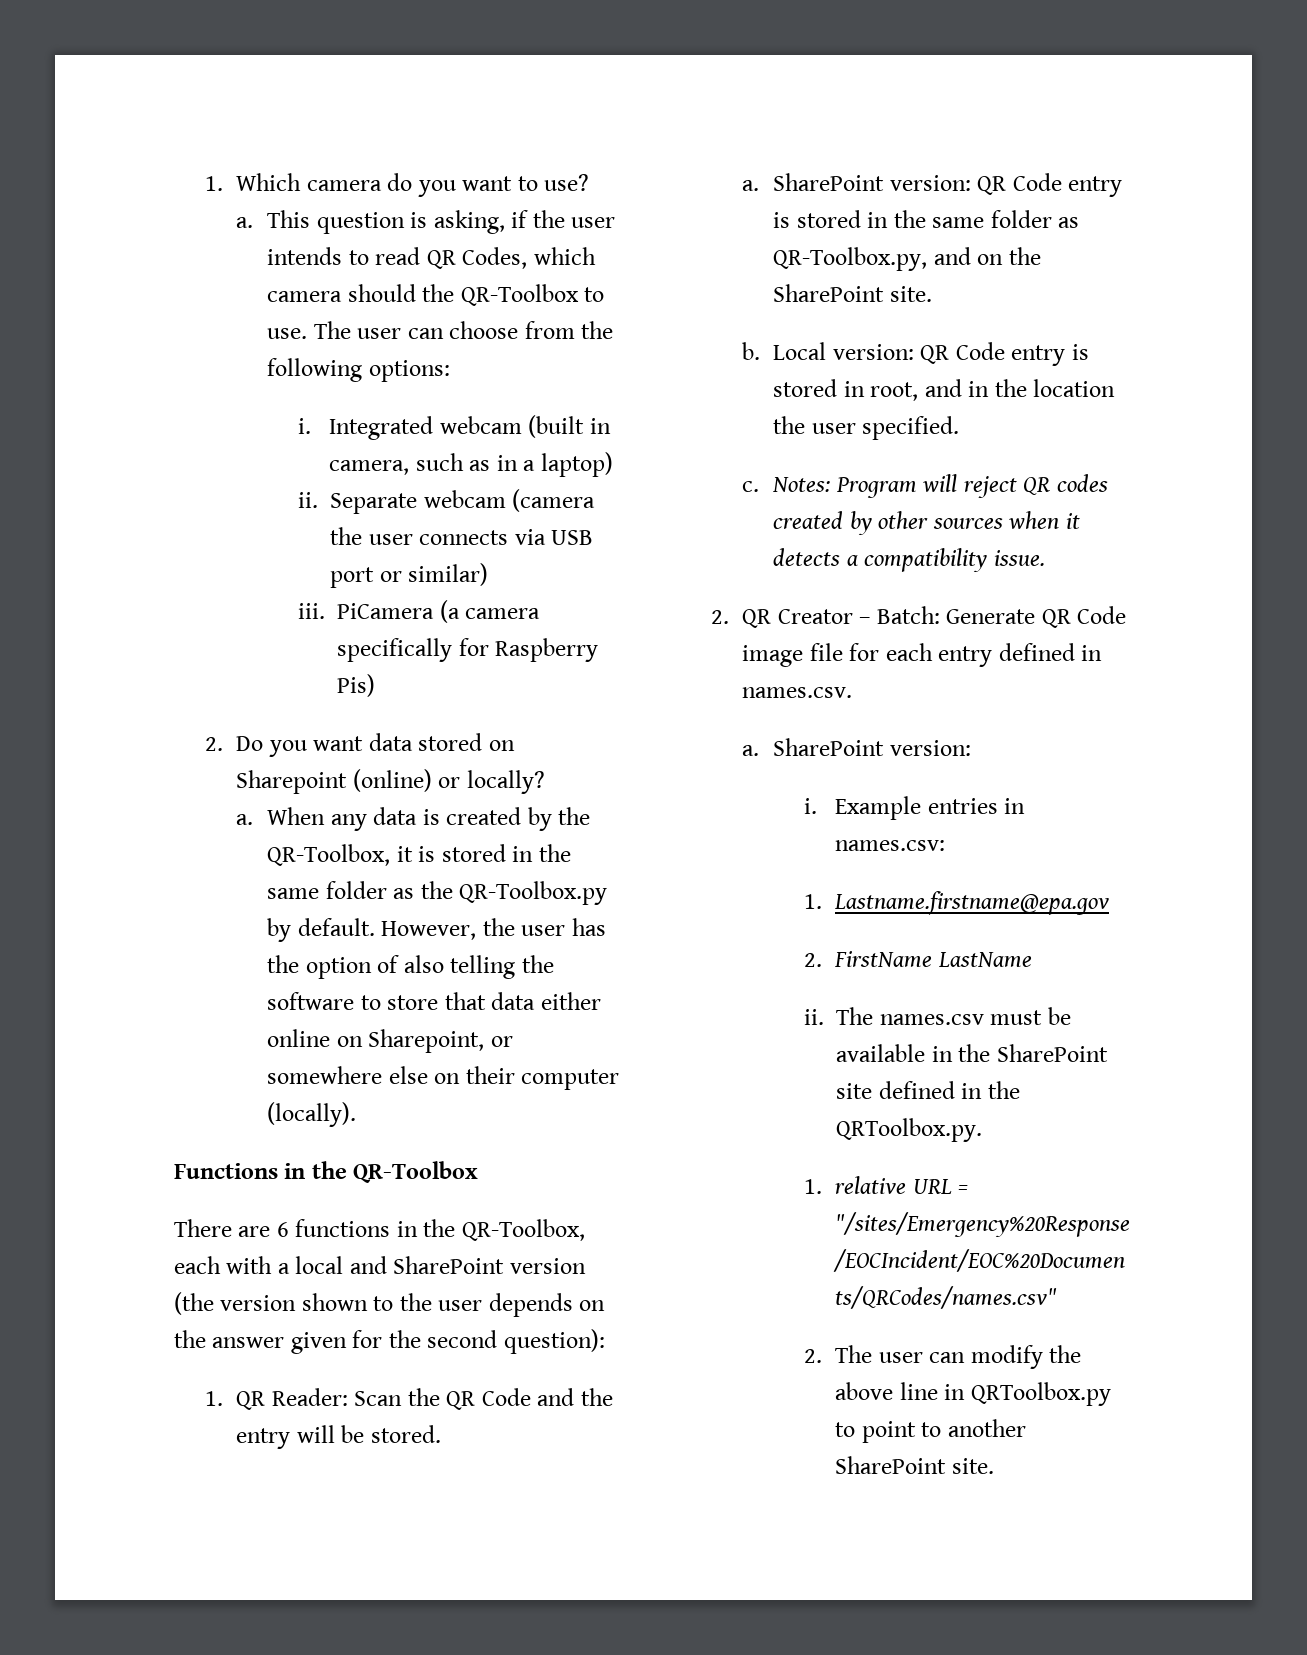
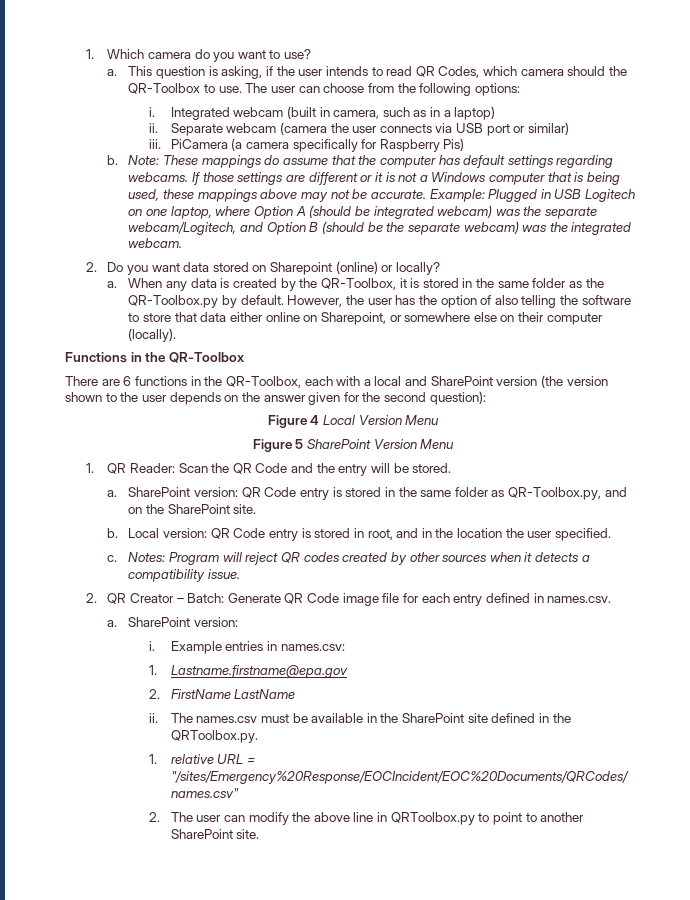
(376, 685) none -> [107,155,614,168] [128,172,621,185] [128,189,636,202] [128,205,598,219] [128,221,632,235] [128,238,183,248] // b. Note: These mappings do assume that the computer has default settings regarding webcams. If those settings are different or it is not a Windows computer that is being used, these mappings above may not be accurate. Example: Plugged in USB Logitech on one laptop, where Option A (should be integrated webcam) was the separate webcam/Logitech, and Option B (should be the separate webcam) was the integrated webcam.
(605, 1341) none -> [267,415,440,428] [252,439,455,452] // Figure 4 Local Version Menu // Figure 5 SharePoint Version Menu

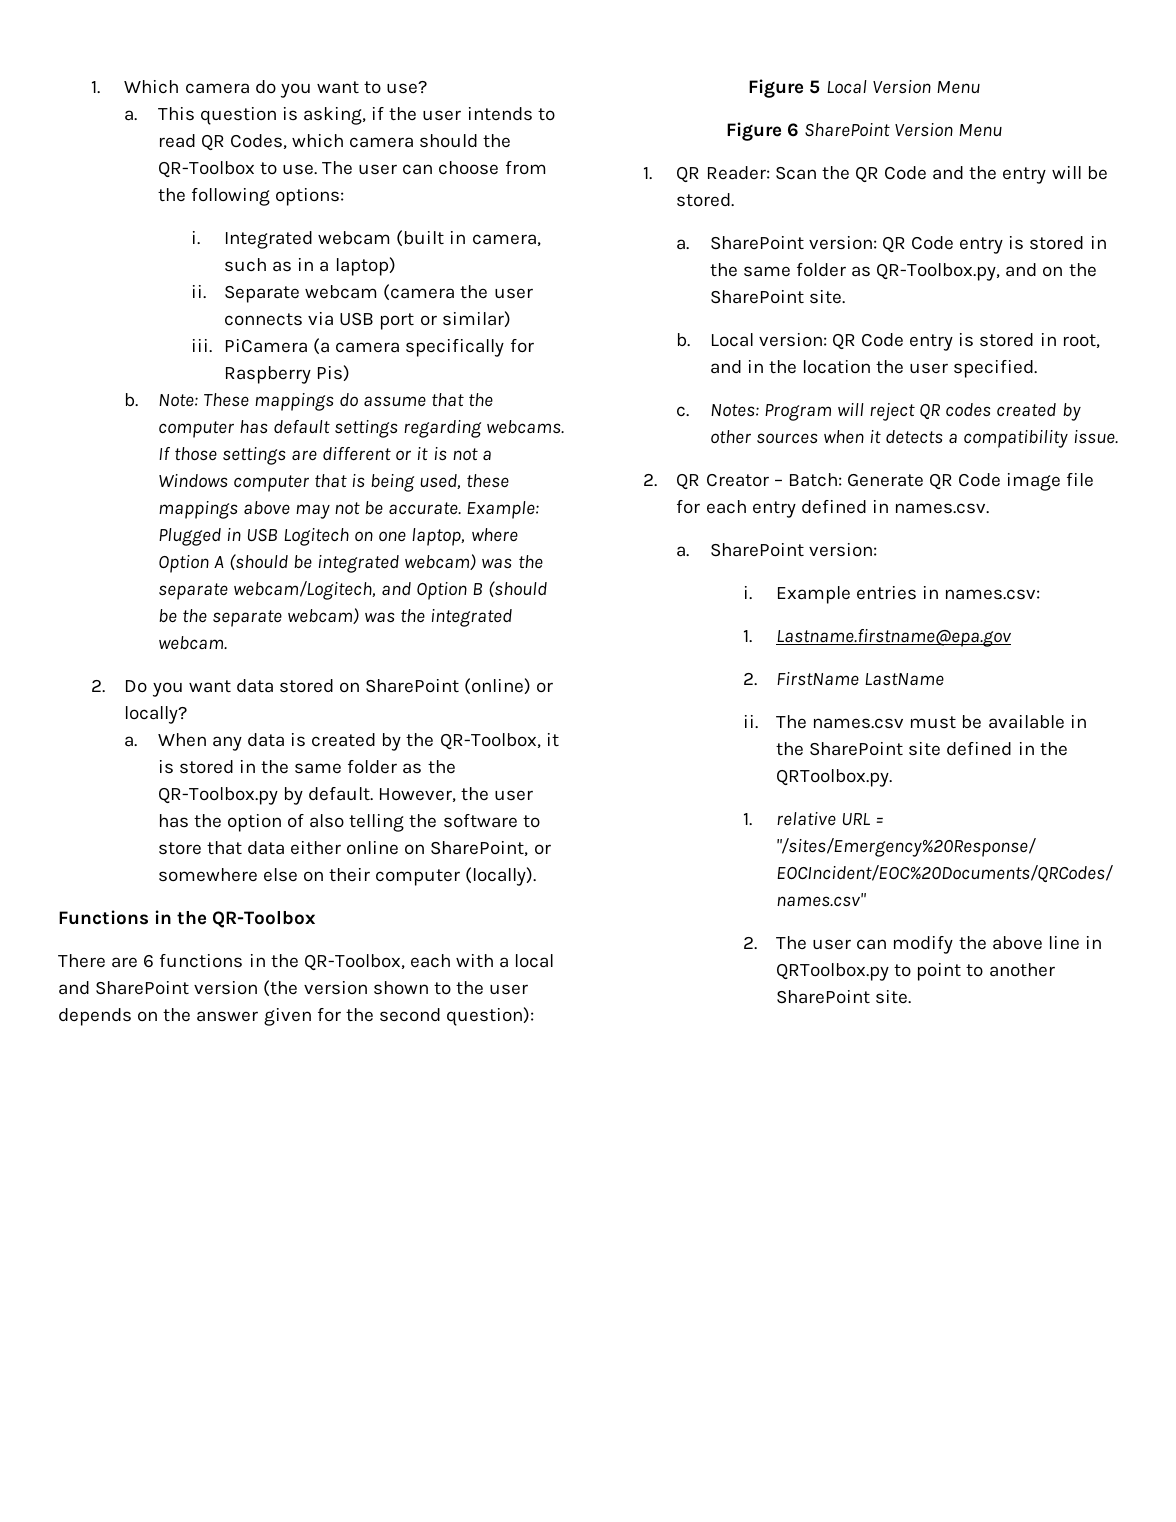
[270,262,333,275] Sharepoint -> [365,678,460,693] SharePoint
[320,312,386,325] Sharepoint, -> [430,840,529,857] SharePoint,
[310,415,320,425] 4 -> [809,80,821,94] 5
[295,439,304,449] 5 -> [786,123,799,137] 6

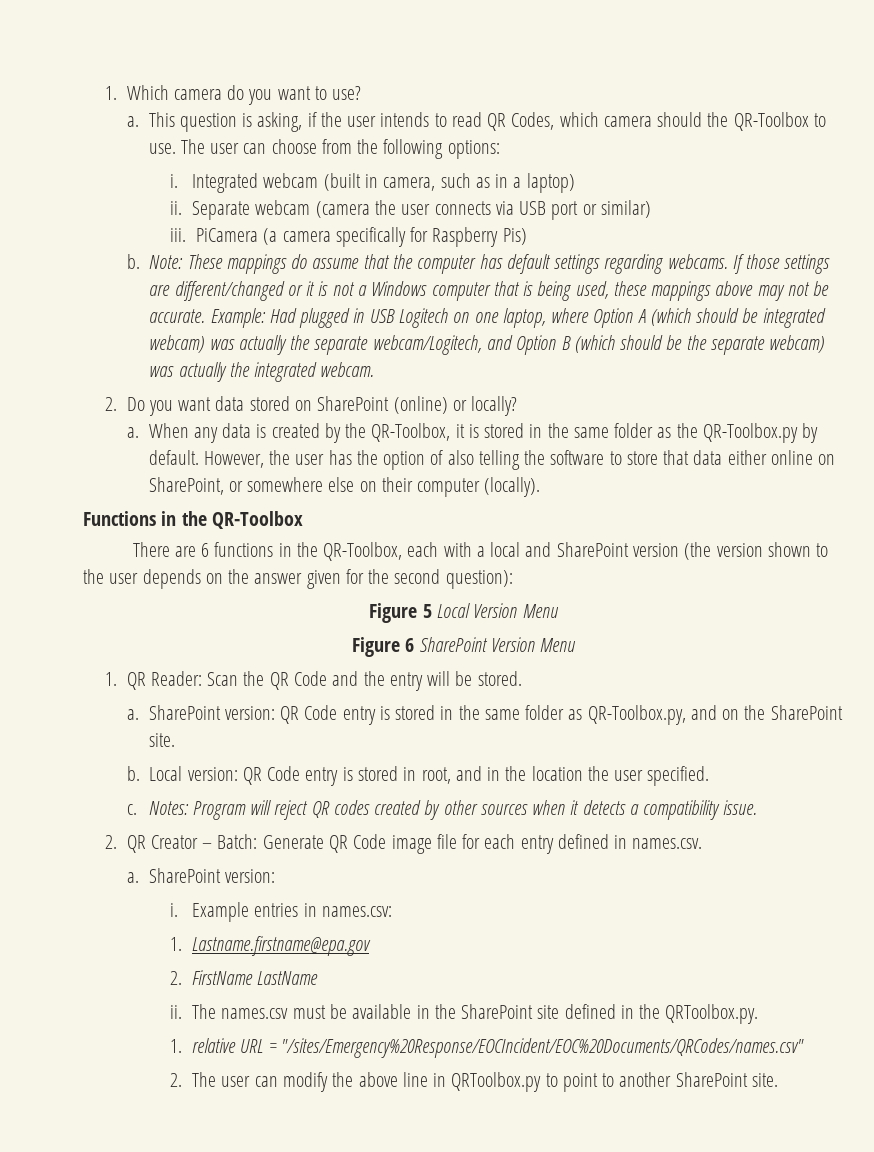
[322,446,392,461] different -> [174,281,285,301] different/changed
[157,528,221,546] Plugged -> [269,308,351,328] Had plugged
[228,554,288,571] (should -> [650,308,740,326] (which should
(513, 563) none -> [238,335,287,355] actually
[488,581,548,598] (should -> [574,335,664,353] (which should
(396, 617) none -> [178,362,227,382] actually

